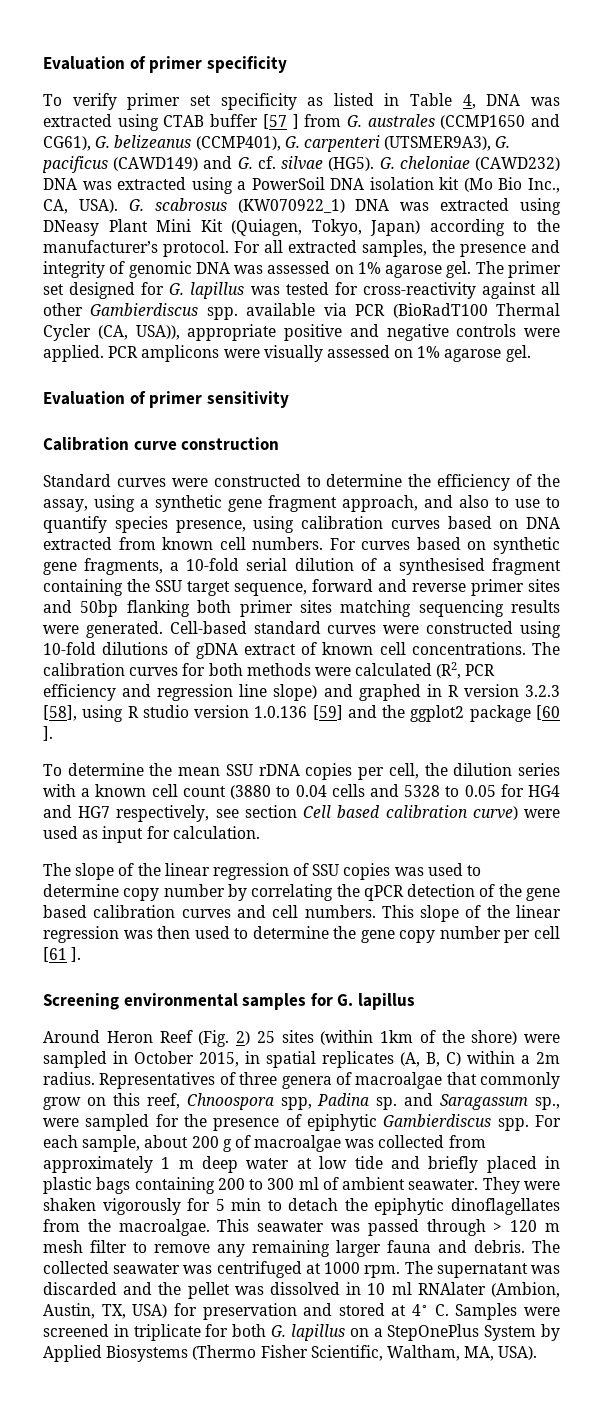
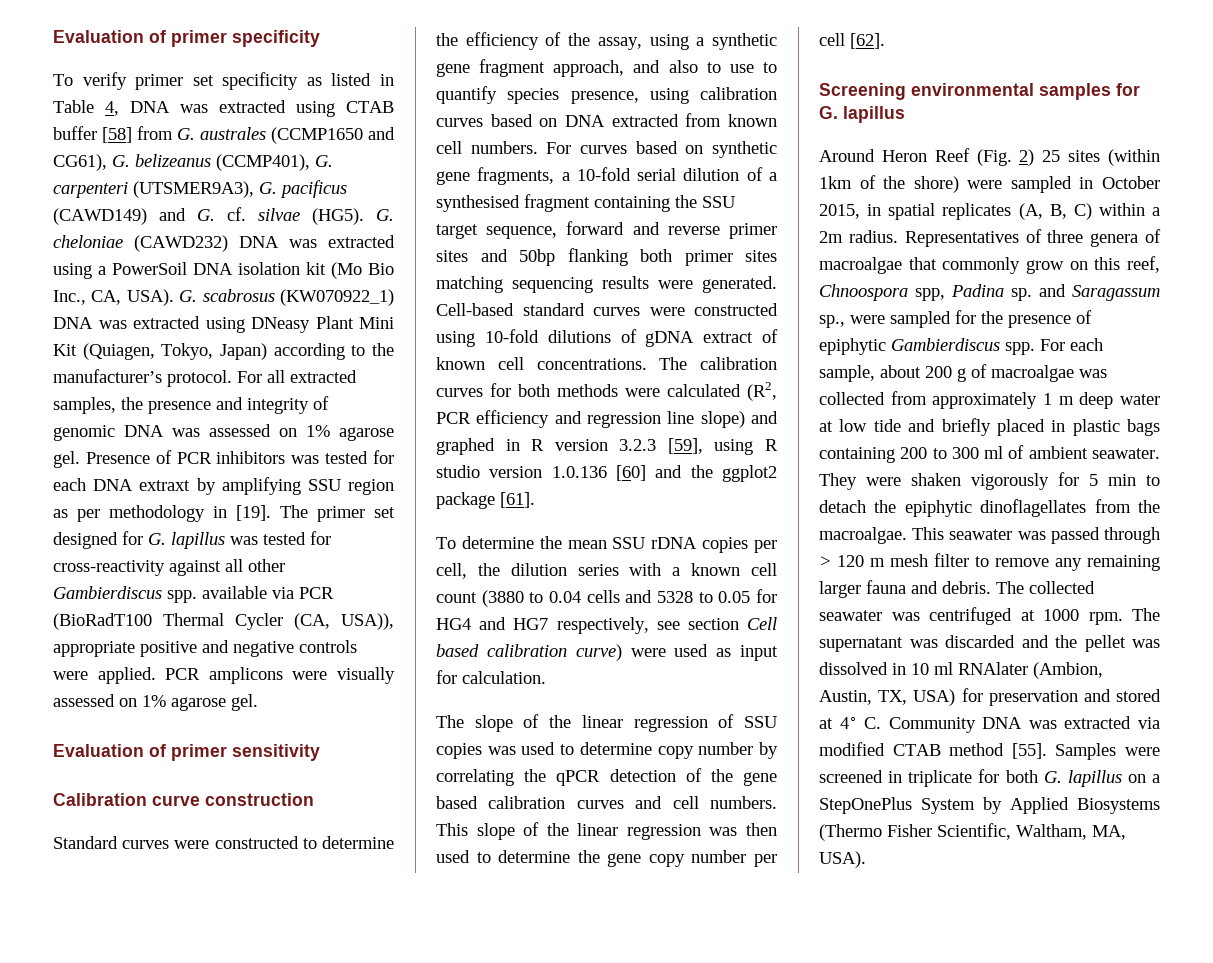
[262,114,299,129] [57 ] -> [102,127,132,143] [58]
(472, 269) none -> [85,450,394,464] [53,477,394,495] [53,505,271,522] Presence of PCR inhibitors was tested for each DNA extraxt by amplifying SSU region as per methodology in [19].
[43,705,77,721] [58], -> [667,438,703,454] [59],
[312,705,343,720] [59] -> [616,465,646,481] [60]
[535,705,560,720] [43,726,53,741] [60 ]. -> [500,492,535,508] [61].
[43,947,82,962] [61 ]. -> [850,33,885,49] [62].
(449, 1310) none -> [888,716,1160,733] [819,742,1047,759] Community DNA was extracted via modified CTAB method [55].

